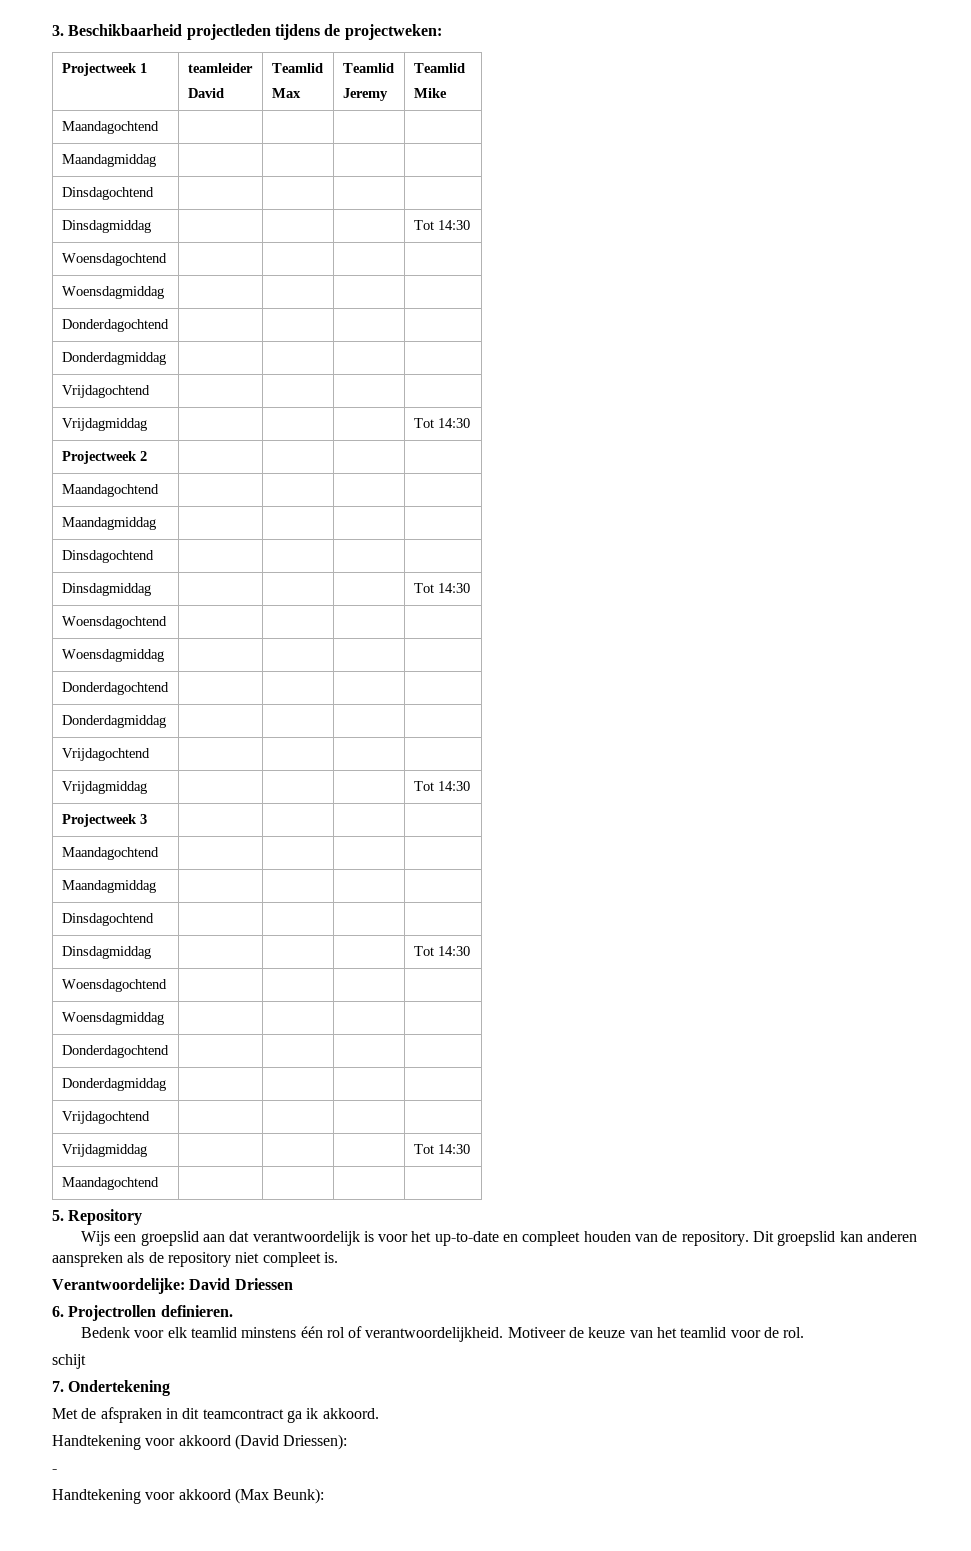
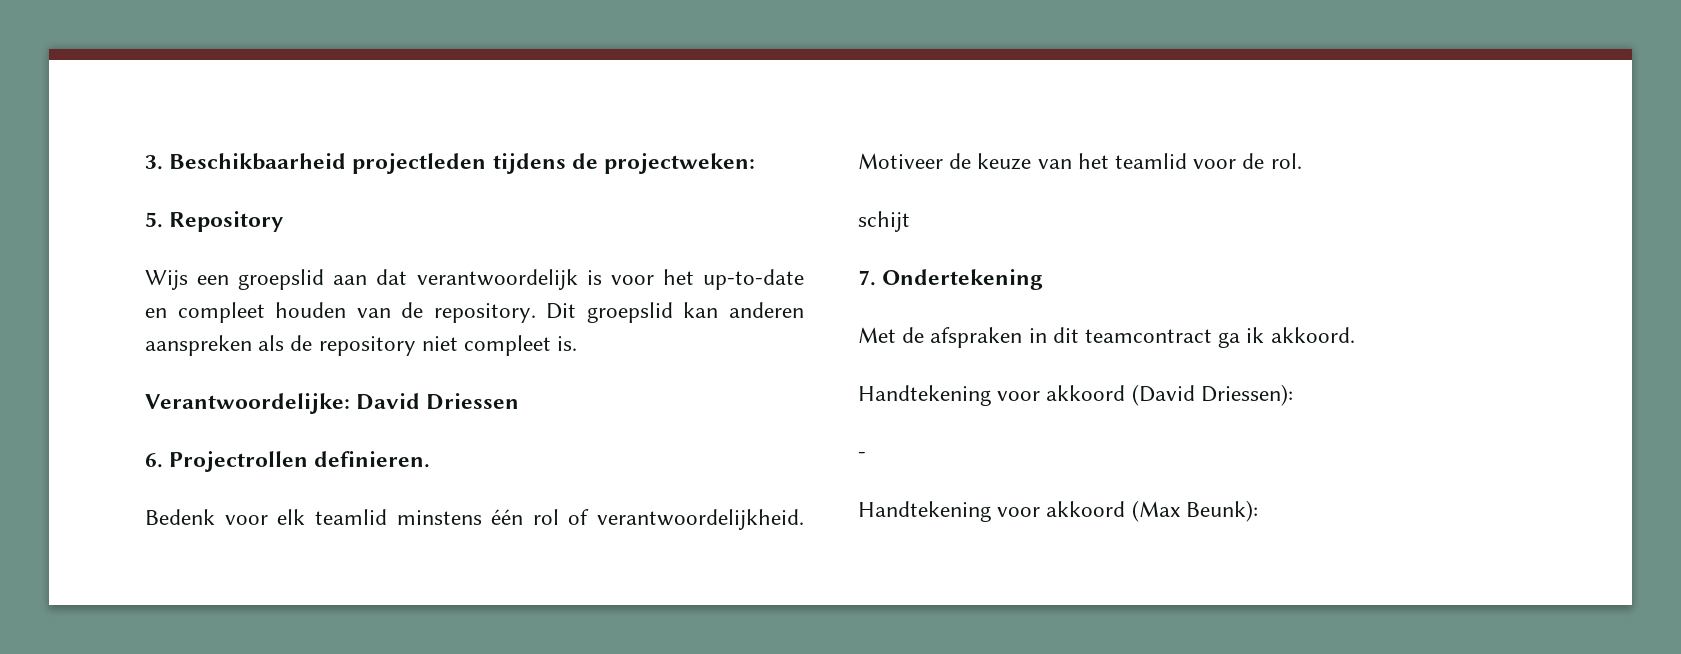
[61,63,147,76] [187,63,253,73] [187,88,224,98] [271,63,323,73] [271,88,301,98] [342,63,394,73] [342,88,388,101] [413,63,465,73] [413,88,447,98] [61,121,159,134] [61,154,156,167] [61,187,154,200] [61,220,151,233] [413,220,470,230] [61,253,167,266] [61,286,164,299] [61,319,169,332] [61,352,166,365] [61,385,150,398] [61,418,147,431] [413,418,470,428] [61,451,147,464] [61,484,159,497] [61,517,156,530] [61,550,154,563] [61,583,151,596] [413,583,470,593] [61,616,167,629] [61,649,164,662] [61,682,169,695] [61,715,166,728] [61,748,150,761] [61,781,147,794] [413,781,470,791] [61,814,147,827] [61,847,159,860] [61,880,156,893] [61,913,154,926] [61,946,151,959] [413,946,470,956] [61,979,167,992] [61,1012,164,1025] [61,1045,169,1058] [61,1078,166,1091] [61,1111,150,1124] [61,1144,147,1157] [413,1144,470,1154] [61,1177,159,1190] // Projectweek 1 | teamleider // David | Teamlid // Max | Teamlid // Jeremy | Teamlid // Mike // Maandagochtend | | | | // Maandagmiddag | | | | // Dinsdagochtend | | | | // Dinsdagmiddag | | | | Tot 14:30 // Woensdagochtend | | | | // Woensdagmiddag | | | | // Donderdagochtend | | | | // Donderdagmiddag | | | | // Vrijdagochtend | | | | // Vrijdagmiddag | | | | Tot 14:30 // Projectweek 2 | | | | // Maandagochtend | | | | // Maandagmiddag | | | | // Dinsdagochtend | | | | // Dinsdagmiddag | | | | Tot 14:30 // Woensdagochtend | | | | // Woensdagmiddag | | | | // Donderdagochtend | | | | // Donderdagmiddag | | | | // Vrijdagochtend | | | | // Vrijdagmiddag | | | | Tot 14:30 // Projectweek 3 | | | | // Maandagochtend | | | | // Maandagmiddag | | | | // Dinsdagochtend | | | | // Dinsdagmiddag | | | | Tot 14:30 // Woensdagochtend | | | | // Woensdagmiddag | | | | // Donderdagochtend | | | | // Donderdagmiddag | | | | // Vrijdagochtend | | | | // Vrijdagmiddag | | | | Tot 14:30 // Maandagochtend | | | | -> (756, 163) none

